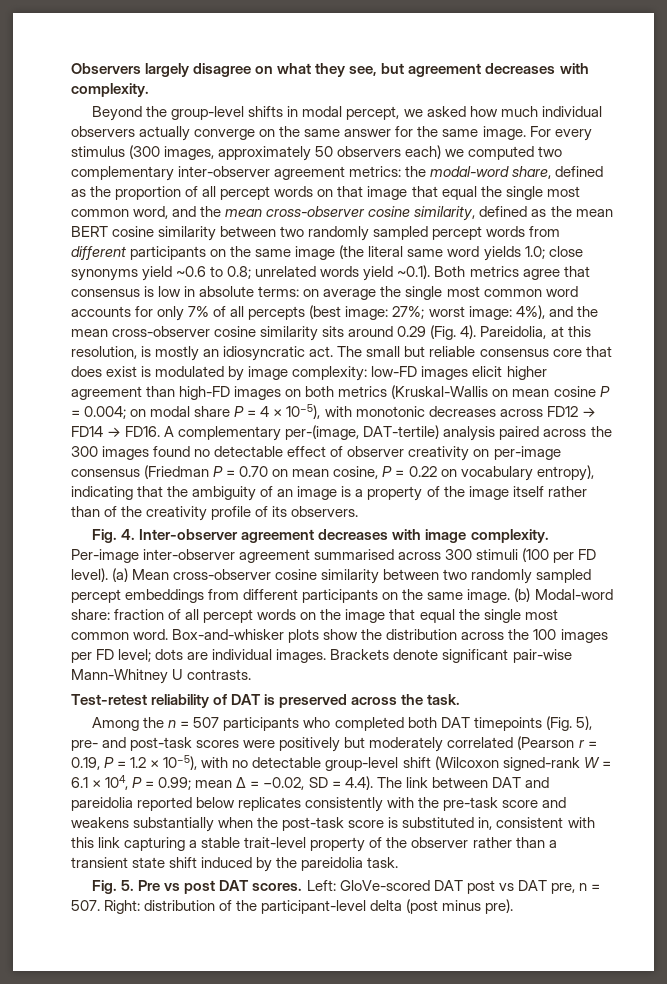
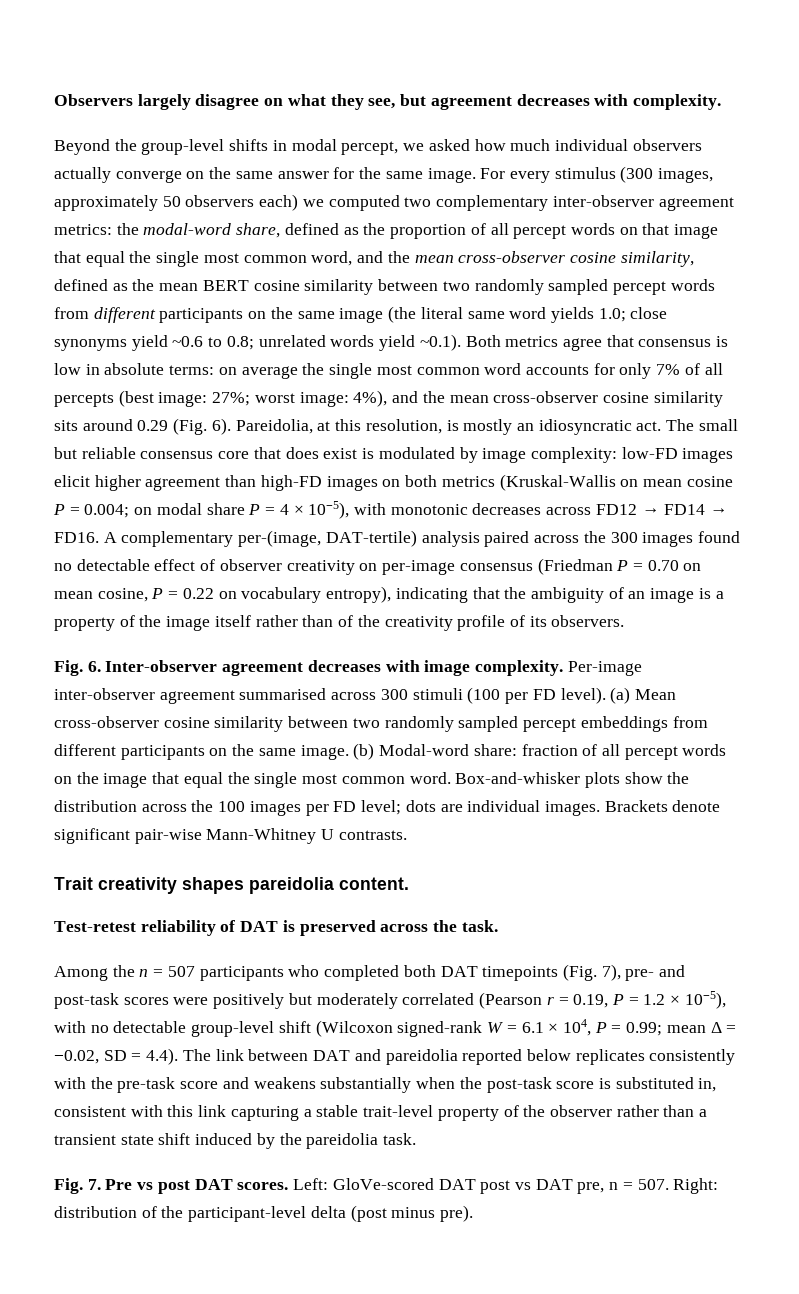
[460,325,477,339] 4). -> [211,418,231,435] 6).
[121,529,136,540] 4. -> [87,661,101,672] 6.
(252, 674) none -> [54,877,409,894] // Trait creativity shapes pareidolia content.
[575,716,592,730] 5), -> [601,964,621,981] 7),
[121,880,135,891] 5. -> [87,1179,101,1190] 7.

